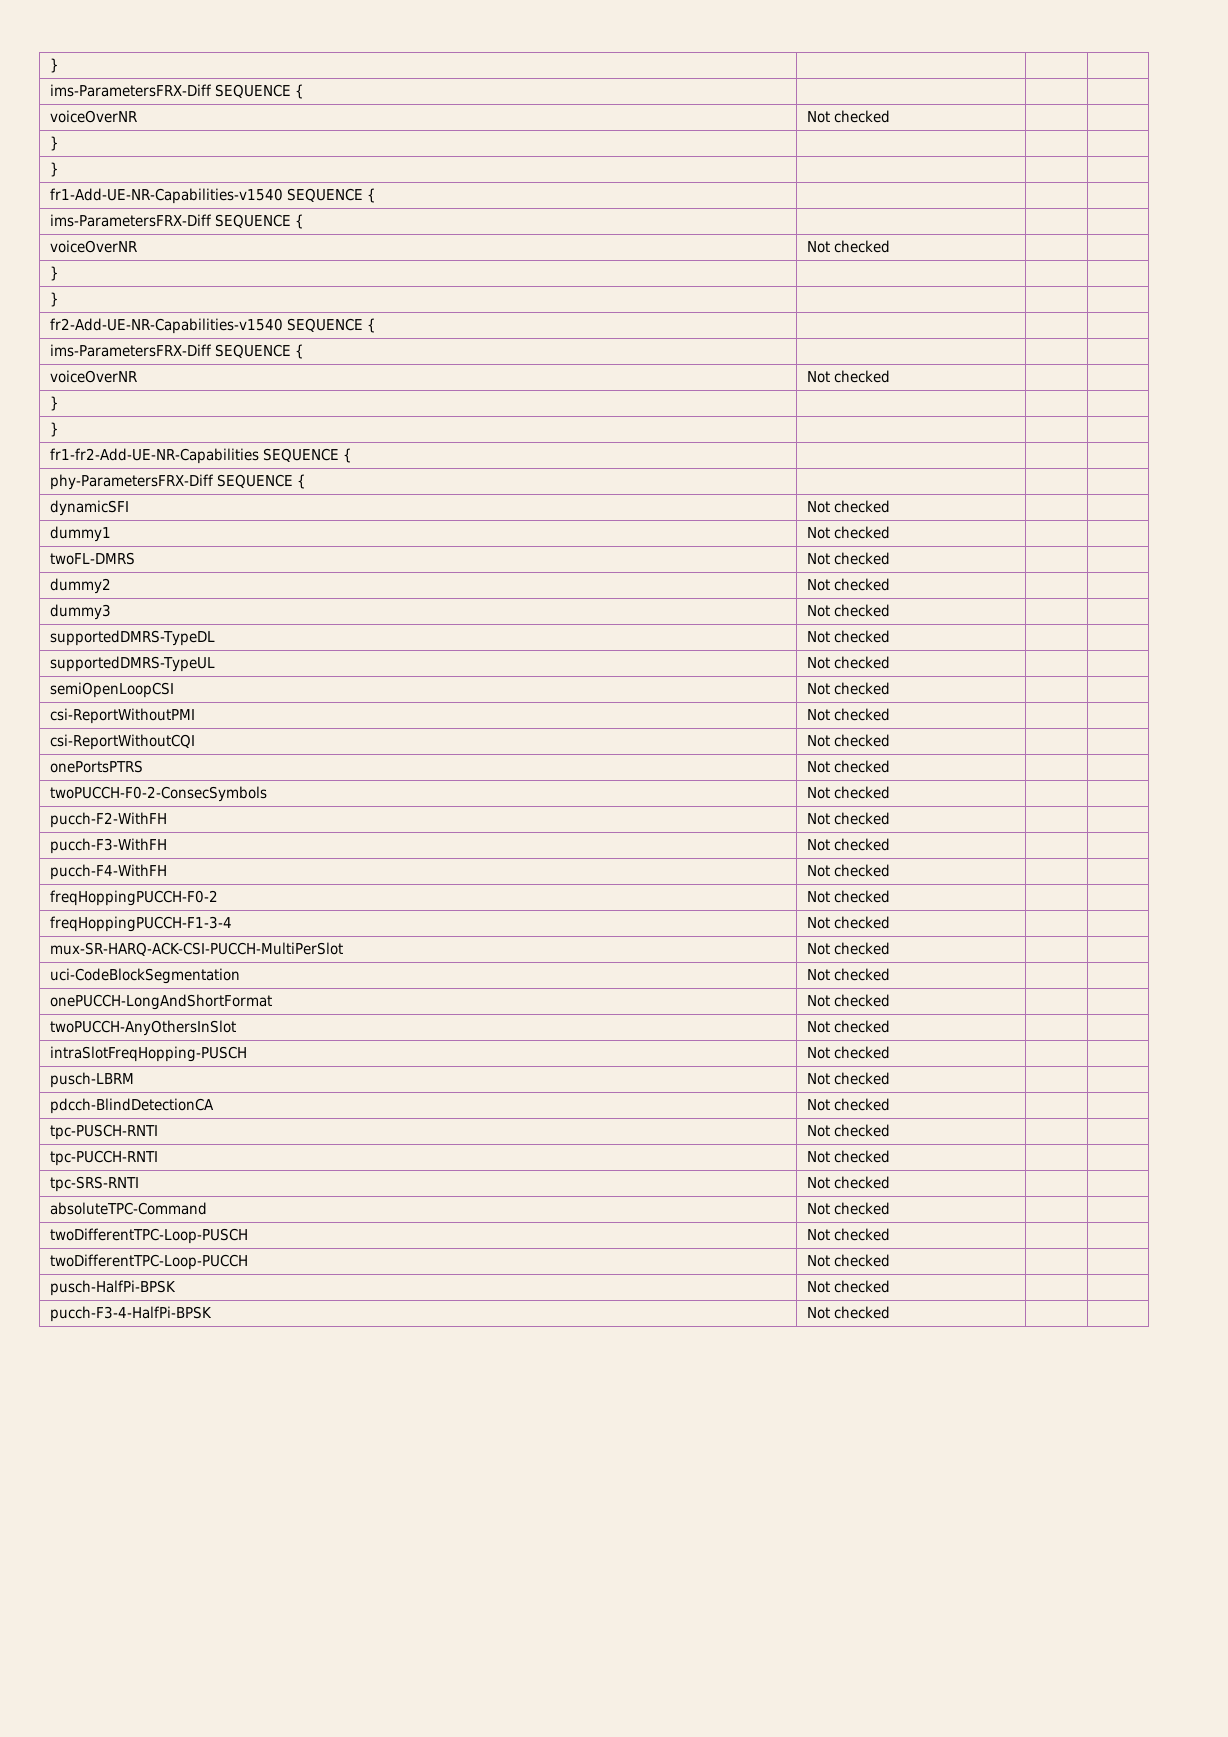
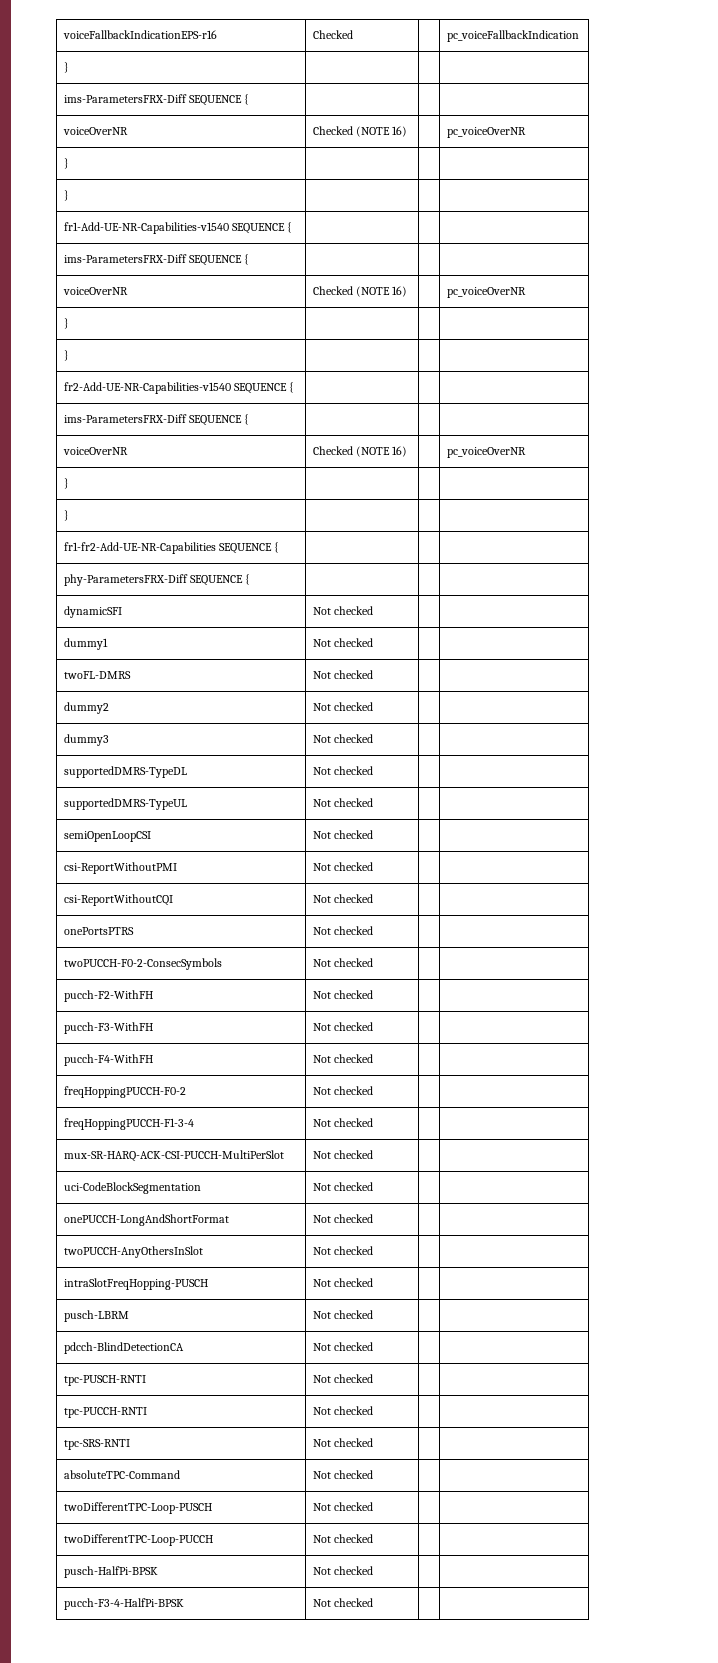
(49, 65) none -> [62,30,217,39] [312,30,353,39] [446,30,579,42] voiceFallbackIndicationEPS-r16 | Checked | | pc_voiceFallbackIndication //
[806,110,890,123] Not checked | | -> [312,126,408,137] [446,127,526,138] Checked (NOTE 16) | | pc_voiceOverNR
[806,240,890,253] Not checked | | -> [312,286,408,297] [446,287,526,298] Checked (NOTE 16) | | pc_voiceOverNR
[806,370,890,383] Not checked | | -> [312,446,408,457] [446,447,526,458] Checked (NOTE 16) | | pc_voiceOverNR

